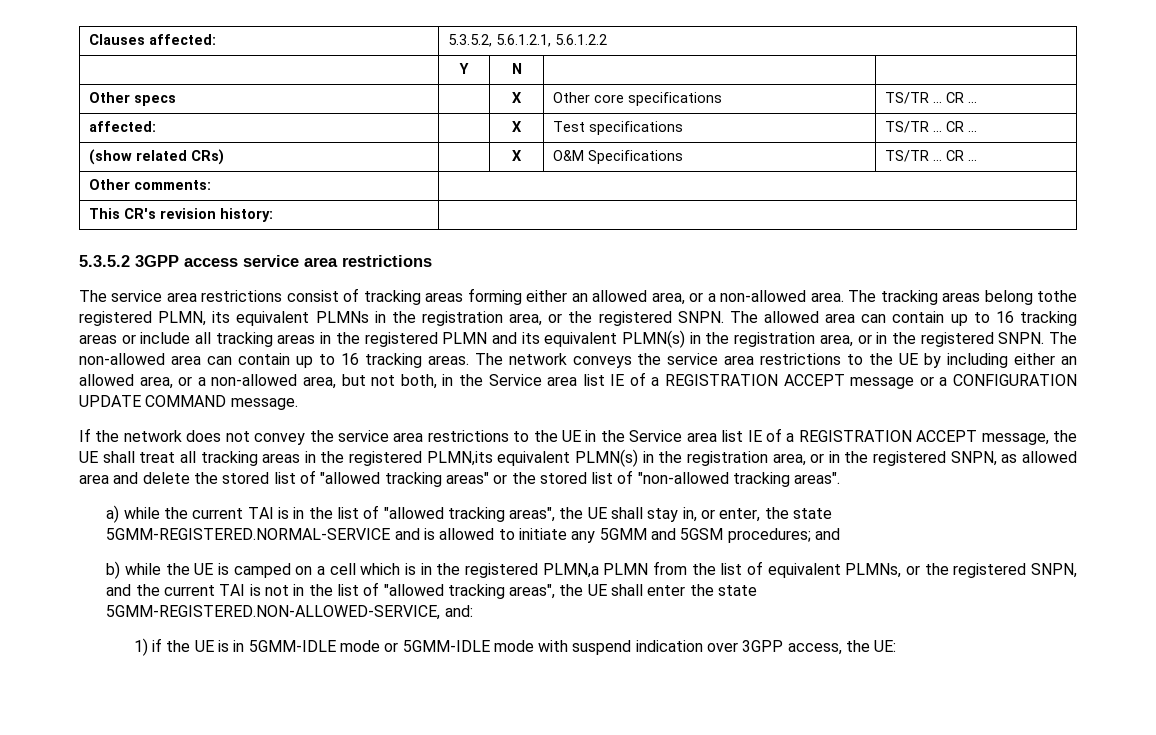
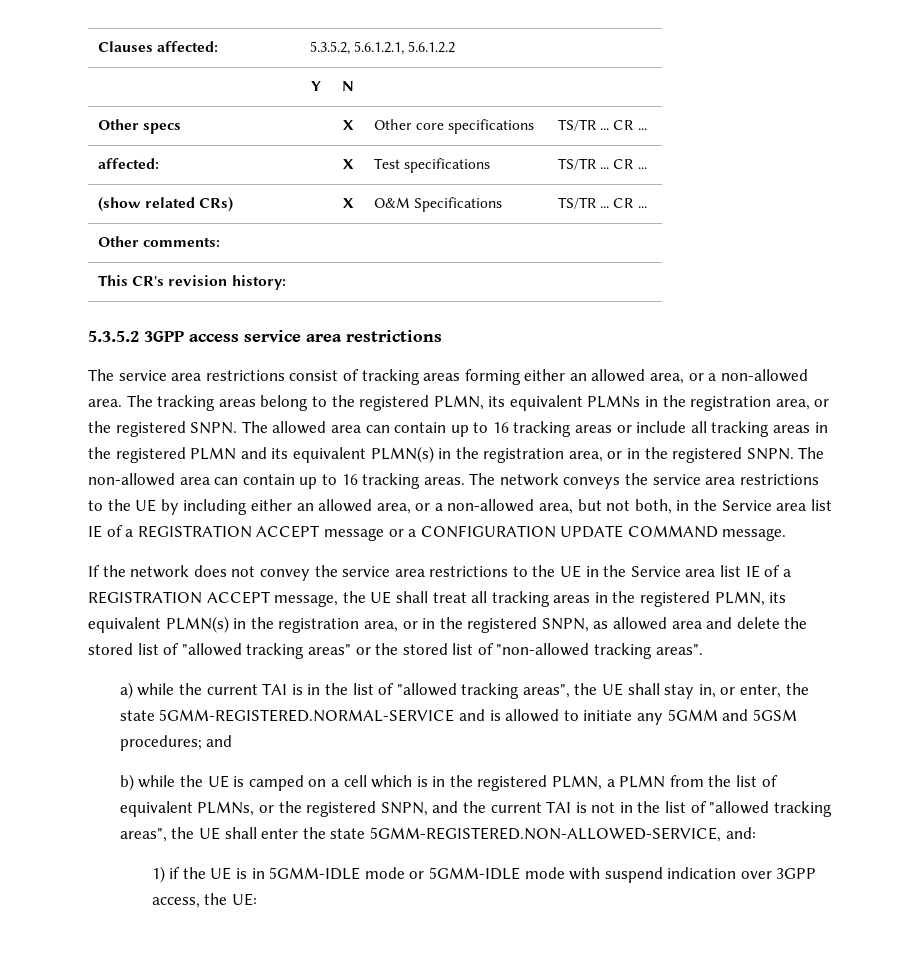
[1037,290,1077,302] tothe -> [311,395,355,407] to the
[426,451,493,466] PLMN,its -> [714,591,787,606] PLMN, its
[542,563,599,578] PLMN,a -> [552,775,615,790] PLMN, a

